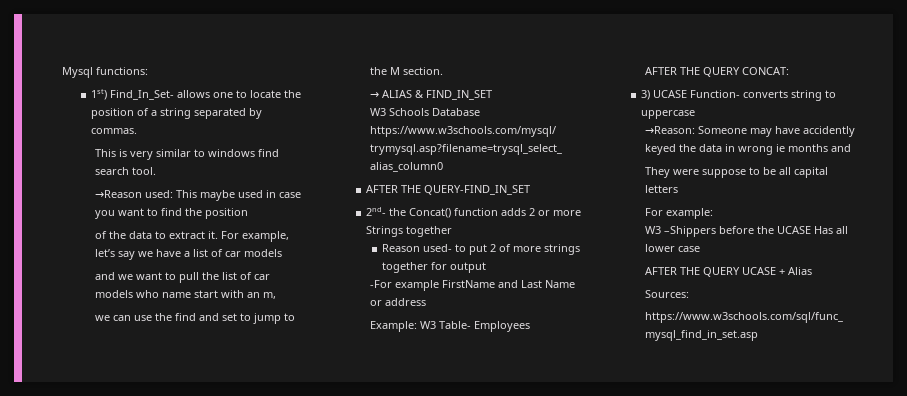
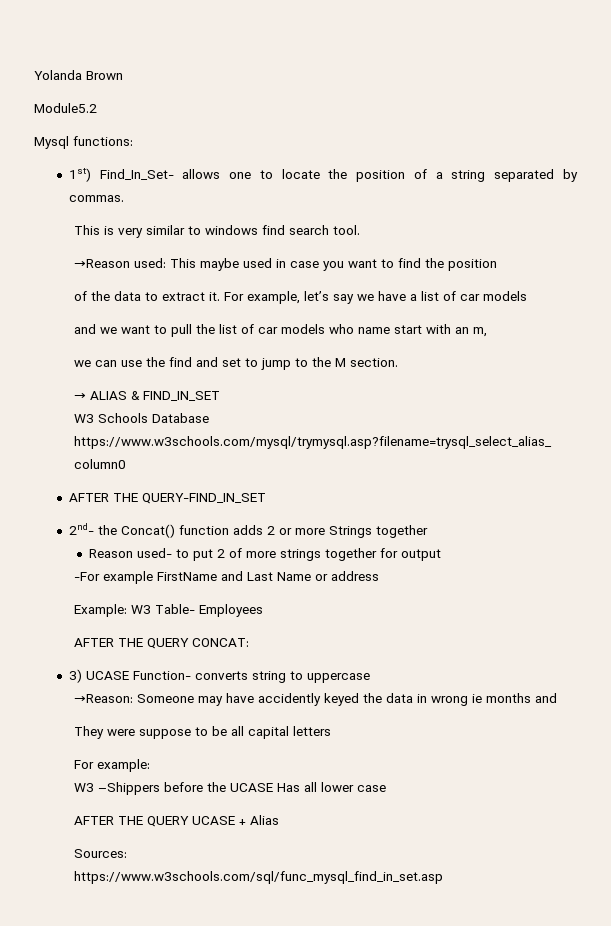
(62, 72) none -> [34,70,123,80] [34,103,97,113] Yolanda Brown // Module5.2 //

